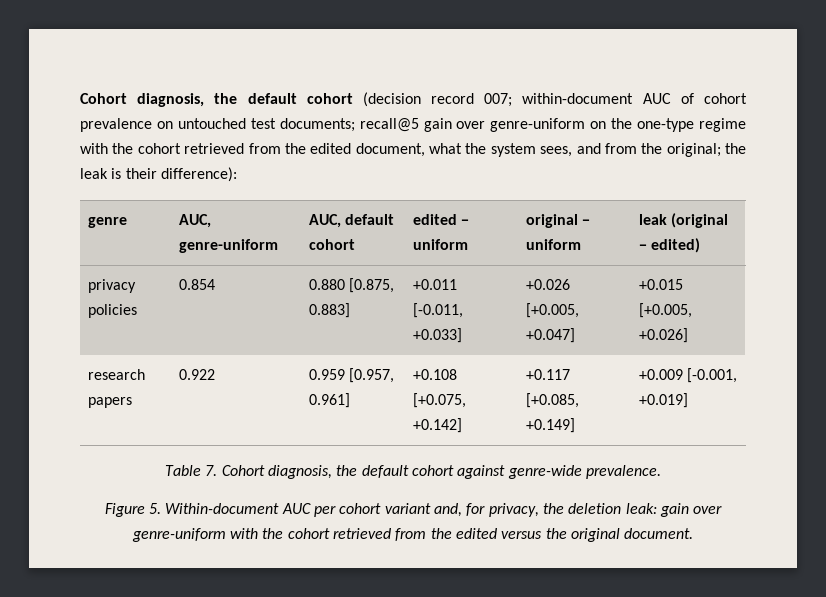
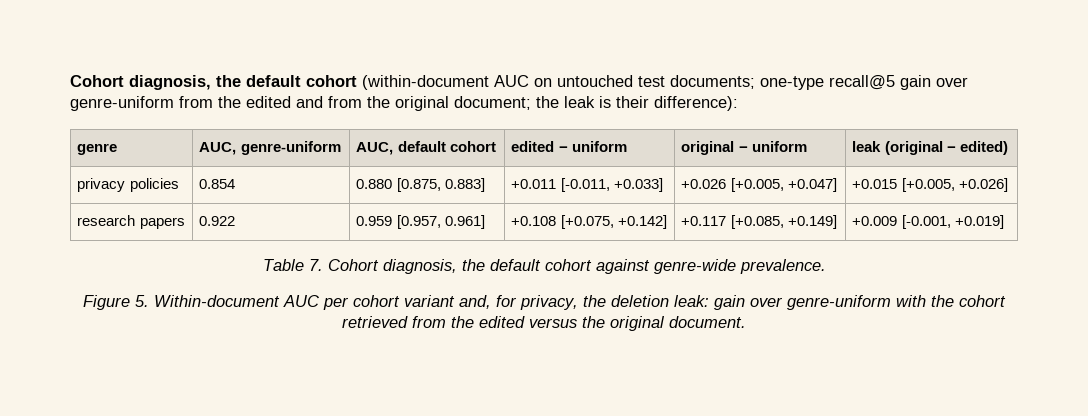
[80,92,747,107] [80,118,152,132] Cohort diagnosis, the default cohort (decision record 007; within-document AUC of cohort prevalence -> [70,75,529,90] Cohort diagnosis, the default cohort (within-document AUC
(355, 125) none -> [760,76,824,90] one-type
[590,118,746,132] [80,143,573,157] on the one-type regime with the cohort retrieved from the edited document, what the system sees, -> [179,96,291,108] from the edited
[666,143,721,157] original; -> [395,96,531,111] original document;

